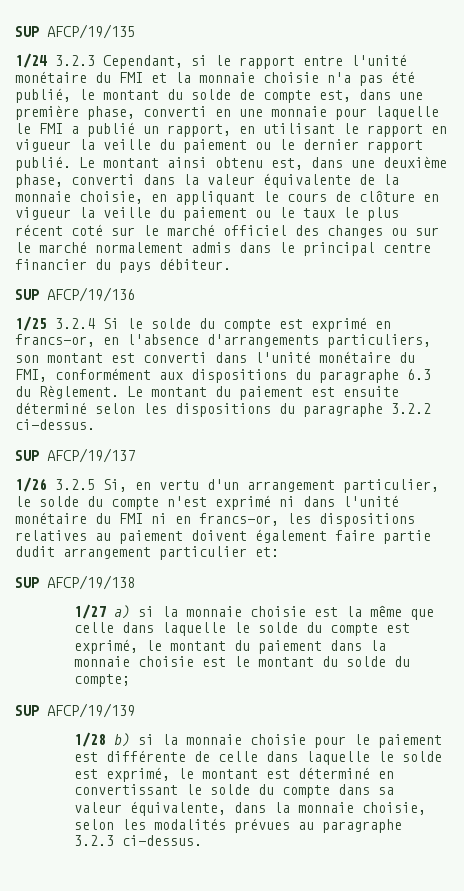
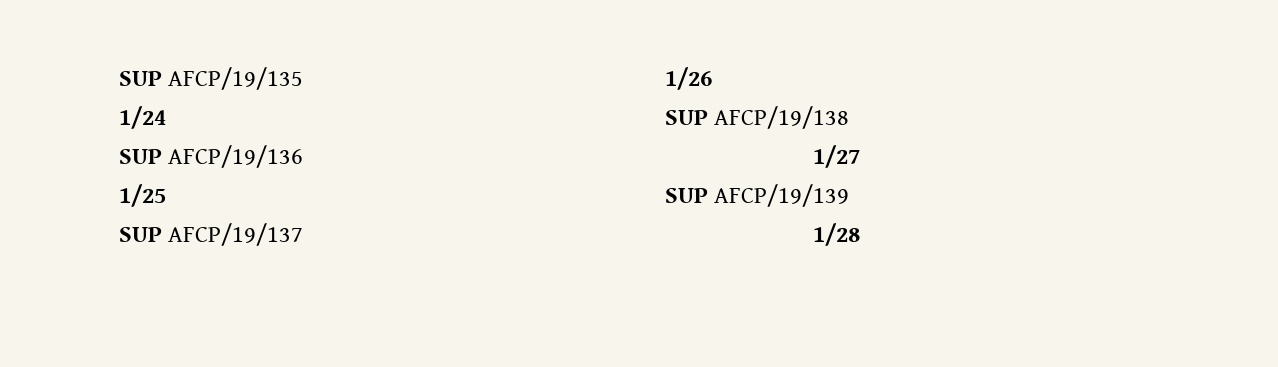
[55,54,407,69] [15,71,415,86] [15,88,423,103] [15,105,439,120] [15,122,447,137] [15,139,423,153] [15,156,447,171] [15,173,399,188] [15,190,439,205] [15,207,399,221] [15,224,439,238] [15,241,431,256] [15,258,231,273] [15,287,135,302] [15,316,391,332] [15,334,431,348] [15,351,415,363] [15,368,431,383] [15,385,399,400] [15,402,431,417] [15,419,95,430] [15,448,135,463] [15,477,439,493] [15,495,399,510] [15,512,415,527] [15,529,431,544] [15,546,279,560] [15,575,135,590] [73,604,434,620] [73,622,410,636] [73,639,386,654] [73,656,410,667] [73,674,130,687] [15,703,135,718] [73,732,442,748] [73,750,442,765] [73,767,394,782] [73,784,394,798] [73,801,426,816] [73,818,402,833] [73,835,202,846] 3.2.3 Cependant, si le rapport entre l'unité monétaire du FMI et la monnaie choisie n'a pas été publié, le montant du solde de compte est, dans une première phase, converti en une monnaie pour laquelle le FMI a publié un rapport, en utilisant le rapport en vigueur la veille du paiement ou le dernier rapport publié. Le montant ainsi obtenu est, dans une deuxième phase, converti dans la valeur équivalente de la monnaie choisie, en appliquant le cours de clôture en vigueur la veille du paiement ou le taux le plus récent coté sur le marché officiel des changes ou sur le marché normalement admis dans le principal centre financier du pays débiteur. // SUP AFCP/19/136 // 1/25 3.2.4 Si le solde du compte est exprimé en francs-or, en l'absence d'arrangements particuliers, son montant est converti dans l'unité monétaire du FMI, conformément aux dispositions du paragraphe 6.3 du Règlement. Le montant du paiement est ensuite déterminé selon les dispositions du paragraphe 3.2.2 ci-dessus. // SUP AFCP/19/137 // 1/26 3.2.5 Si, en vertu d'un arrangement particulier, le solde du compte n'est exprimé ni dans l'unité monétaire du FMI ni en francs-or, les dispositions relatives au paiement doivent également faire partie dudit arrangement particulier et: // SUP AFCP/19/138 // 1/27 a) si la monnaie choisie est la même que celle dans laquelle le solde du compte est exprimé, le montant du paiement dans la monnaie choisie est le montant du solde du compte; // SUP AFCP/19/139 // 1/28 b) si la monnaie choisie pour le paiement est différente de celle dans laquelle le solde est exprimé, le montant est déterminé en convertissant le solde du compte dans sa valeur équivalente, dans la monnaie choisie, selon les modalités prévues au paragraphe 3.2.3 ci-dessus. -> [119,145,304,168] [119,184,166,207] [119,223,304,246] [665,67,712,90] [665,106,850,129] [813,145,861,168] [665,184,850,207] [813,223,861,246] // SUP AFCP/19/136 // 1/25 // SUP AFCP/19/137 // 1/26 // SUP AFCP/19/138 // 1/27 // SUP AFCP/19/139 // 1/28

